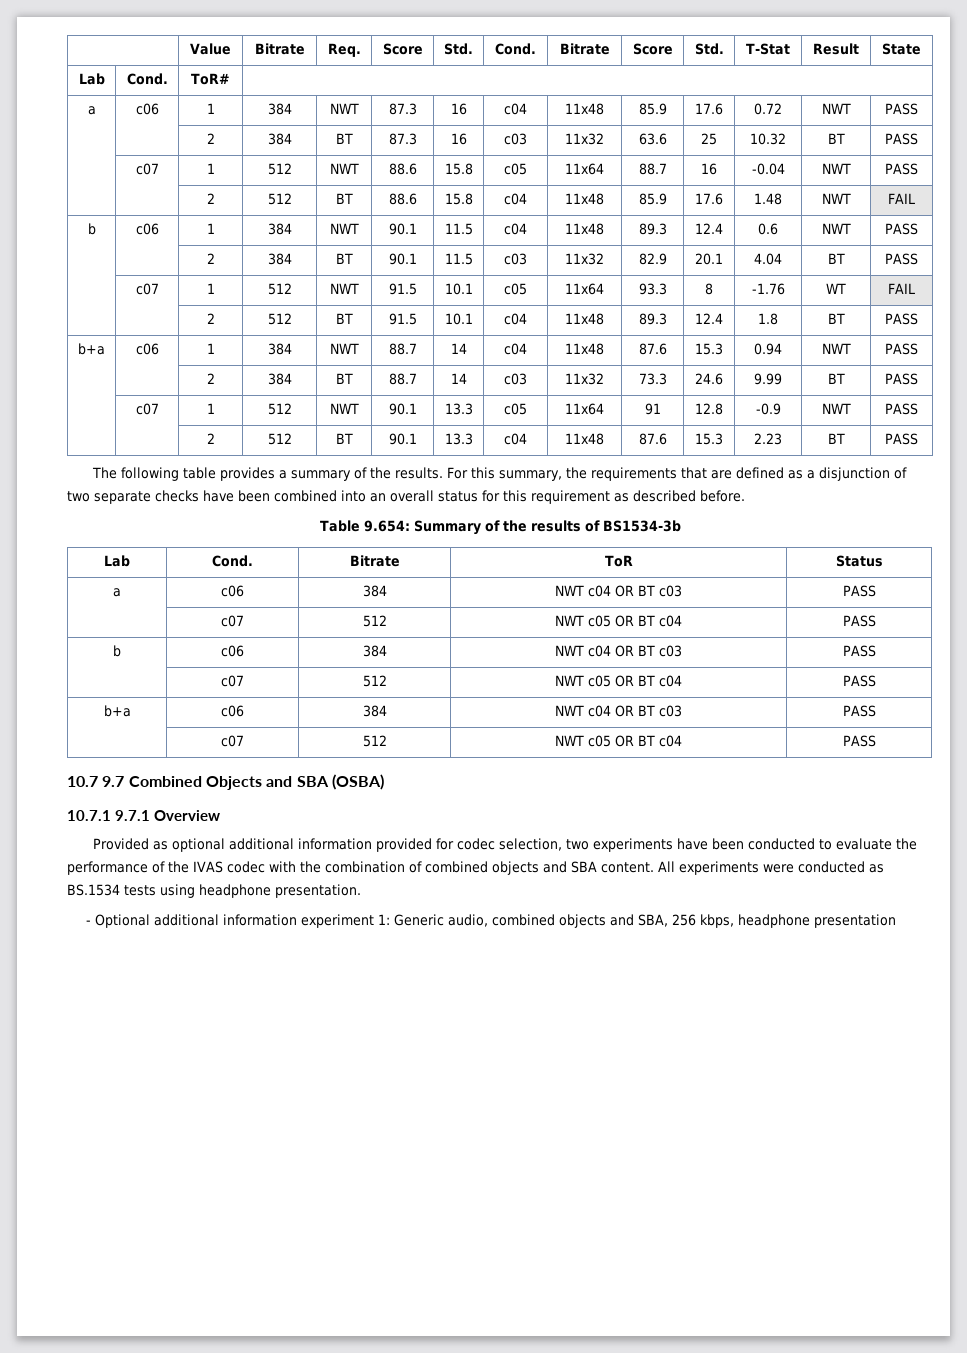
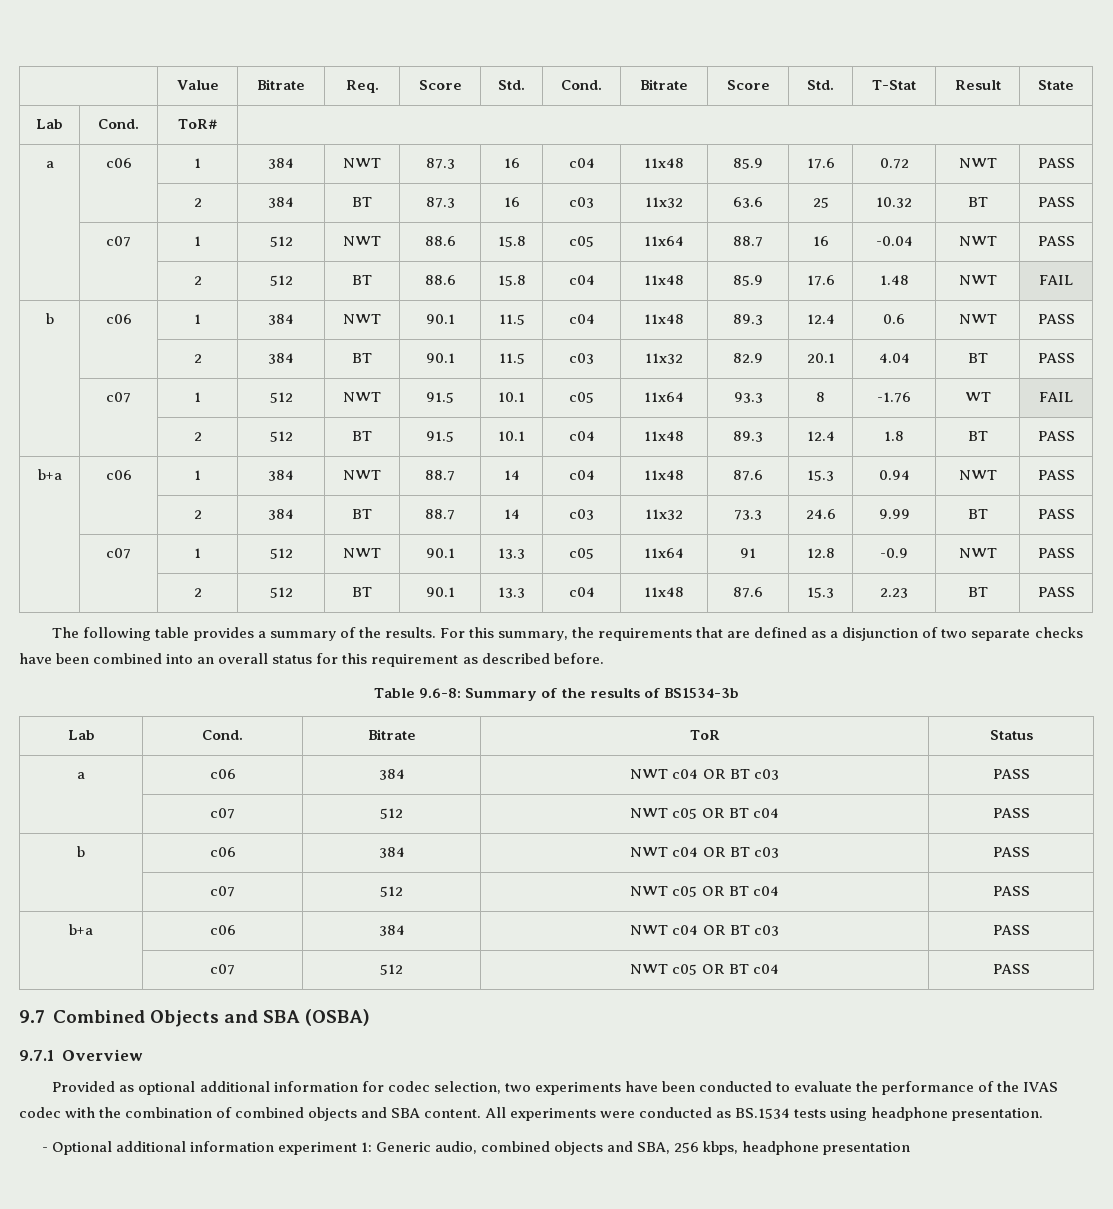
[363,520,410,532] 9.654: -> [419,688,462,698] 9.6-8:
[67,776,98,787] 10.7 -> (1030, 969) none
[67,810,111,821] 10.7.1 -> (371, 1017) none
[376,838,433,852] provided -> (358, 1086) none

